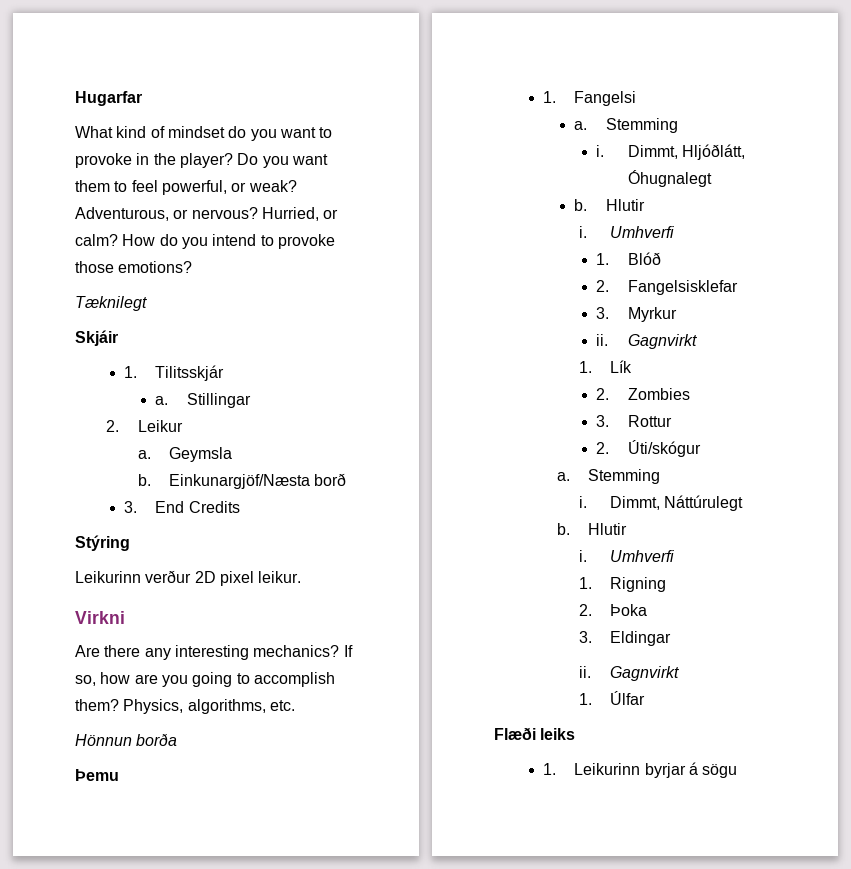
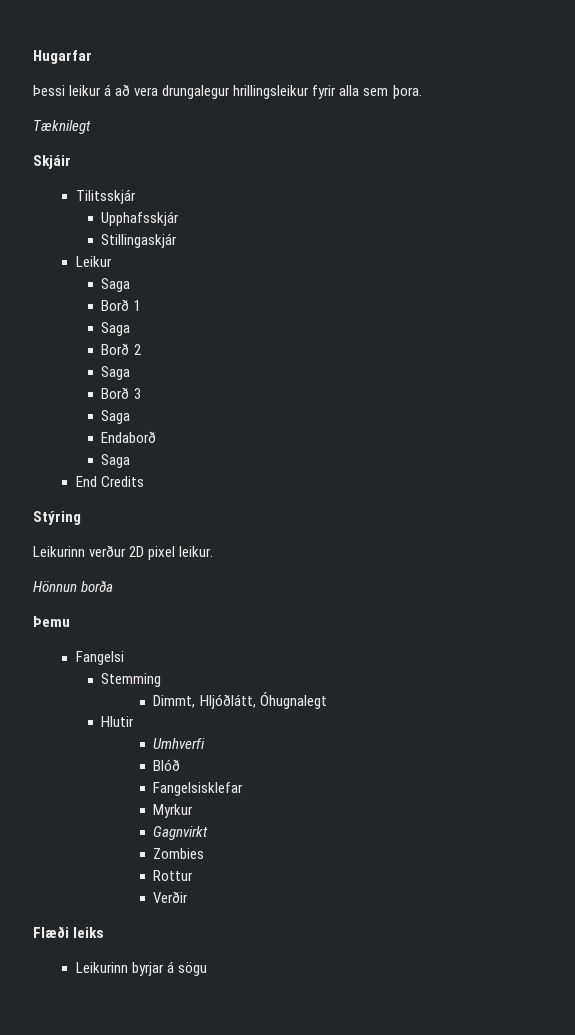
[75,126,333,141] [75,153,328,168] [75,180,297,195] [75,207,339,221] [75,234,335,249] [75,261,193,273] What kind of mindset do you want to provoke in the player? Do you want them to feel powerful, or weak? Adventurous, or nervous? Hurried, or calm? How do you intend to provoke those emotions? -> [33,84,422,99] Þessi leikur á að vera drungalegur hrillingsleikur fyrir alla sem þora.
[123,366,137,378] 1. -> (71, 162) none
[155,393,251,408] [106,420,183,432] [137,447,233,462] [137,473,347,489] [123,501,137,513] a. Stillingar // 2. Leikur // a. Geymsla // b. Einkunargjöf/Næsta borð // 3. -> [101,211,180,226] [101,233,178,248] [75,256,112,267] [101,278,131,292] [101,299,141,311] [101,322,131,336] [101,343,141,355] [101,366,131,380] [101,387,141,399] [101,410,131,424] [101,431,157,443] [101,454,131,468] Upphafsskjár // Stillingaskjár // Leikur // Saga // Borð 1 // Saga // Borð 2 // Saga // Borð 3 // Saga // Endaborð // Saga //
[75,611,125,624] [75,645,353,660] [75,672,335,687] [75,699,295,714] // Virkni // Are there any interesting mechanics? If so, how are you going to accomplish them? Physics, algorithms, etc. -> (214, 551) none
[542,91,556,103] 1. -> (70, 621) none
[574,118,678,133] [596,145,605,157] a. Stemming // i. -> [101,673,162,687] Stemming //
[574,199,645,211] [578,226,674,238] [596,253,610,265] b. Hlutir // i. Umhverfi // 1. -> [101,716,135,727] [153,738,206,749] Hlutir // Umhverfi //
[596,280,610,292] 2. -> (181, 765) none
[596,307,610,319] 3. -> (244, 789) none
[596,334,697,349] [578,360,632,373] [596,388,610,400] ii. Gagnvirkt // 1. Lík // 2. -> [153,826,209,840] Gagnvirkt //
[596,415,610,427] 3. -> (205, 853) none
[596,440,701,457] [556,469,661,484] [578,495,744,511] [556,523,628,535] [578,550,674,562] [578,577,666,592] [578,604,647,616] [578,631,671,646] [578,666,679,681] [578,691,645,705] 2. Úti/skógur // a. Stemming // i. Dimmt, Náttúrulegt // b. Hlutir // i. Umhverfi // 1. Rigning // 2. Þoka // 3. Eldingar // ii. Gagnvirkt // 1. Úlfar -> [153,891,189,903] Verðir
[542,763,556,775] 1. -> (105, 932) none

